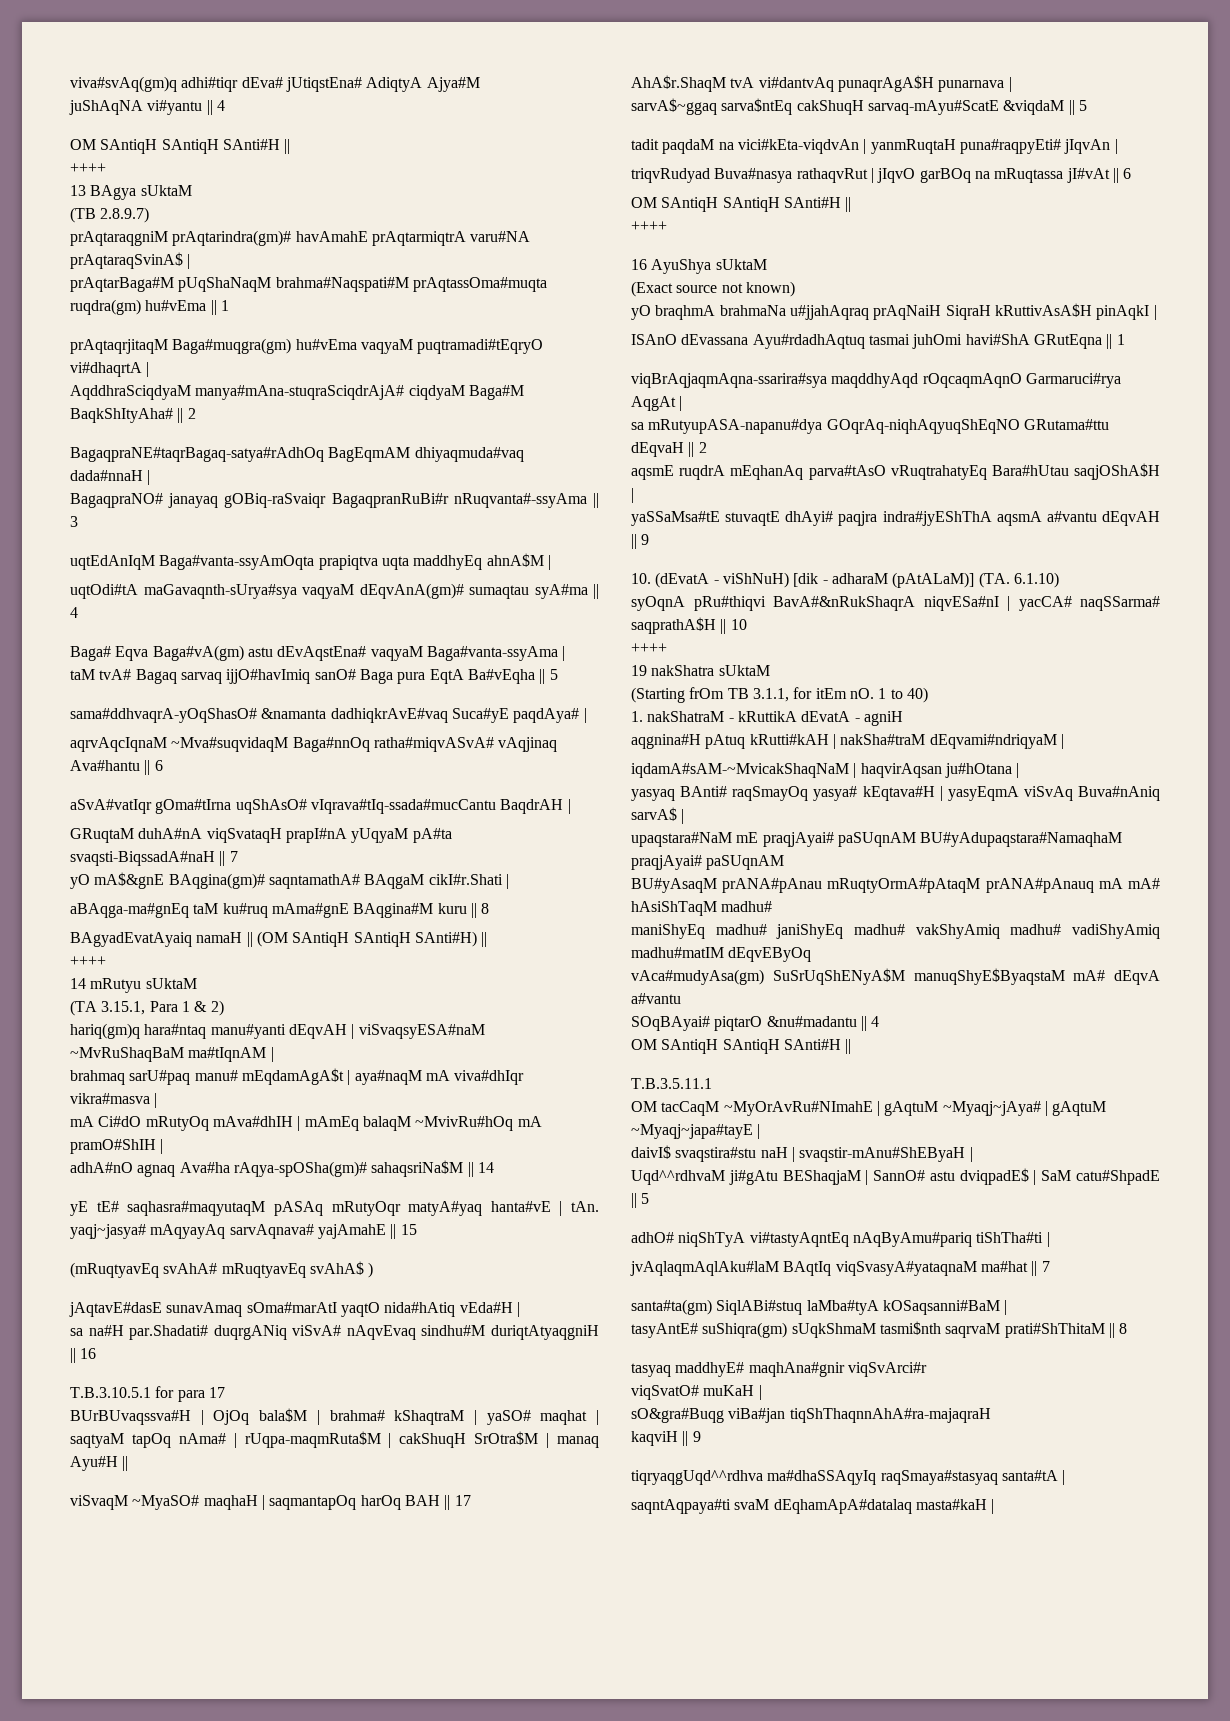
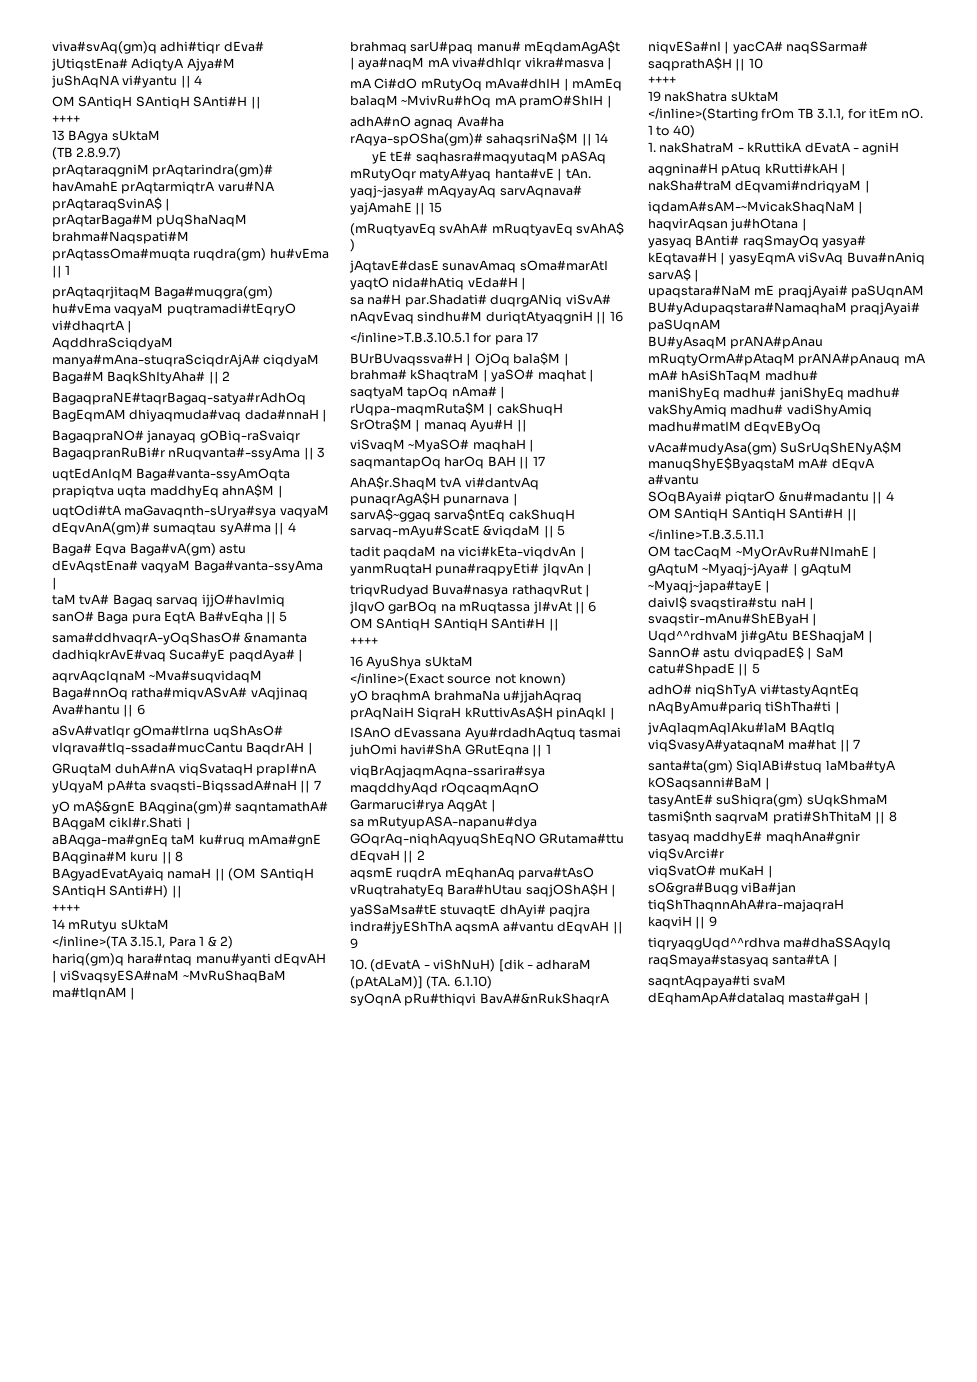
[70,1000,97,1016] (TA -> [52,936,128,949] </inline>(TA
[70,1387,151,1398] T.B.3.10.5.1 -> [350,332,470,343] </inline>T.B.3.10.5.1
[631,281,673,297] (Exact -> [350,673,444,686] </inline>(Exact
[631,687,685,703] (Starting -> [648,108,758,121] </inline>(Starting
[631,1078,712,1089] T.B.3.5.11.1 -> [648,529,764,540] </inline>T.B.3.5.11.1
[915,1499,987,1510] masta#kaH -> [788,992,861,1005] masta#gaH

